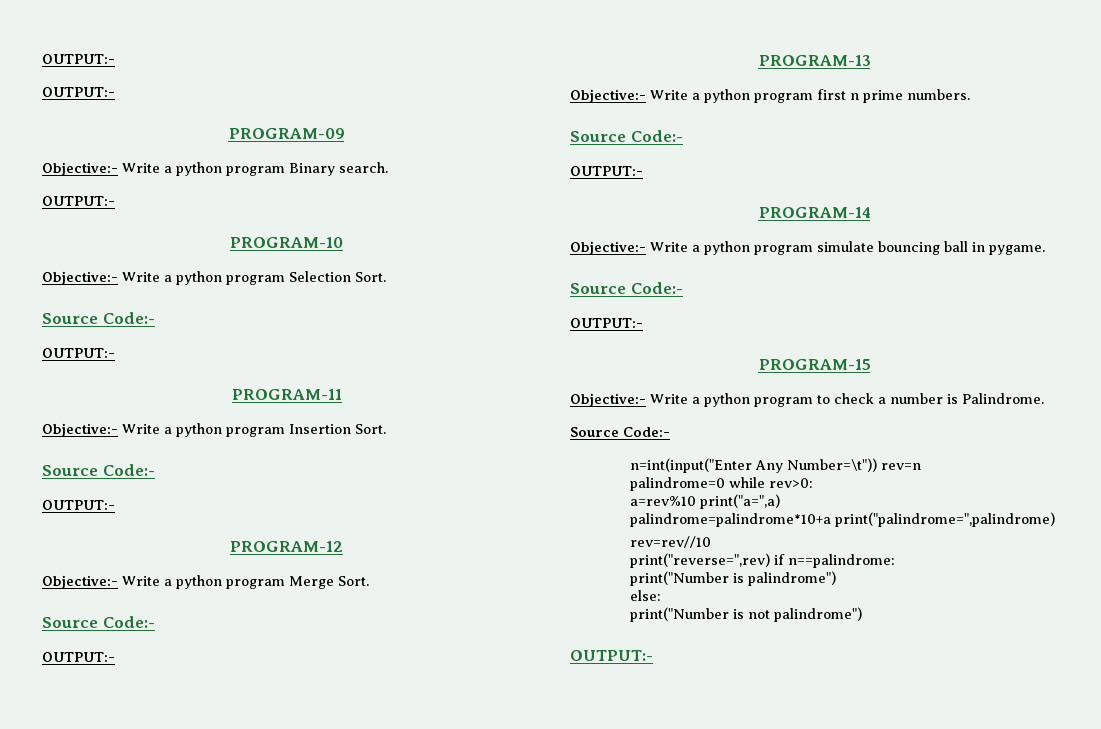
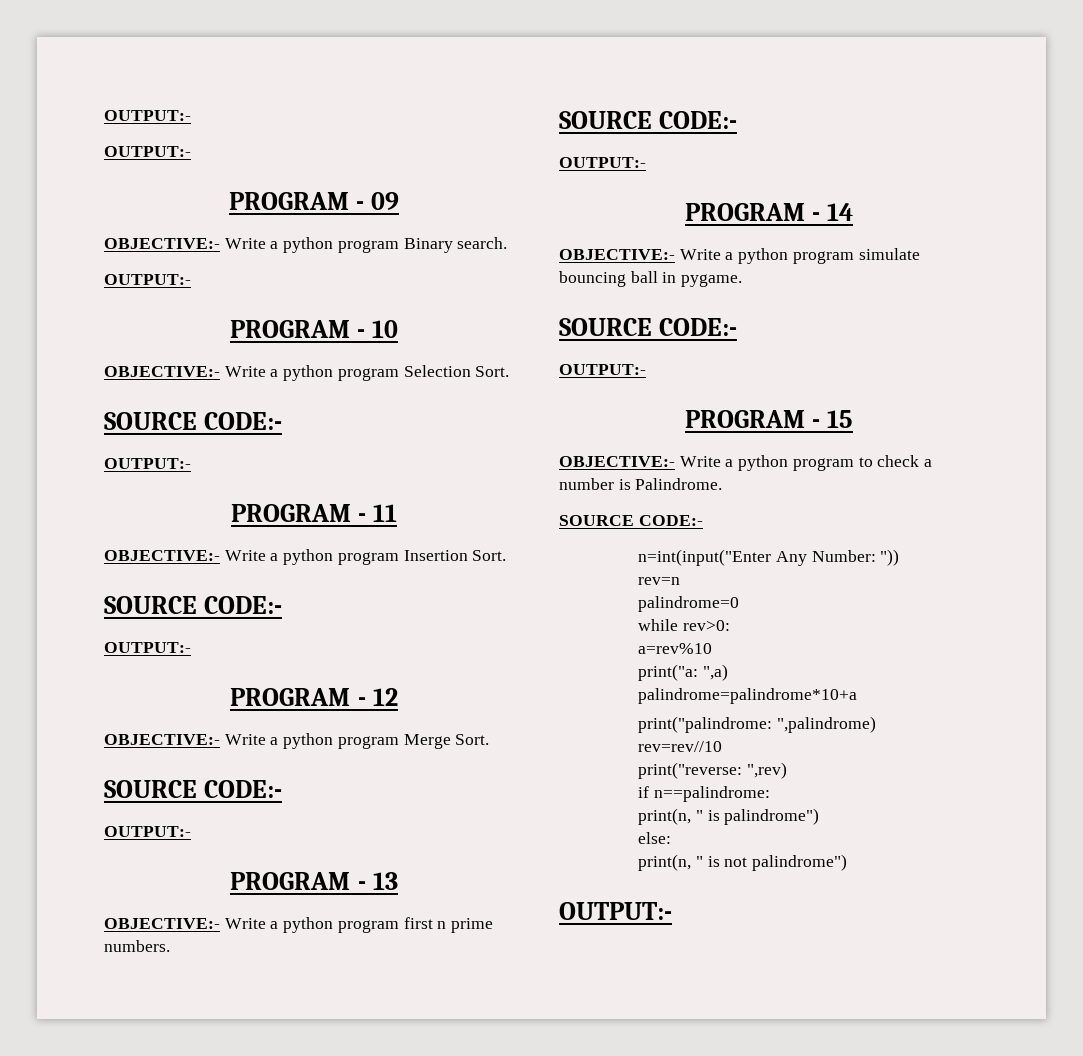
[228,128,345,139] [42,162,118,176] PROGRAM-09 // Objective:- -> [228,192,400,210] [104,238,220,249] PROGRAM - 09 // OBJECTIVE:-
[230,237,343,248] [42,271,118,285] PROGRAM-10 // Objective:- -> [229,320,399,338] [104,366,220,377] PROGRAM - 10 // OBJECTIVE:-
[42,312,155,324] [42,348,115,358] [231,389,342,400] [42,423,118,437] Source Code:- // OUTPUT:- // PROGRAM-11 // Objective:- -> [104,412,283,430] [104,458,191,469] [230,504,398,522] [104,550,220,561] SOURCE CODE:- // OUTPUT:- // PROGRAM - 11 // OBJECTIVE:-
[42,464,155,476] [42,500,115,510] [230,541,343,552] [42,575,118,589] Source Code:- // OUTPUT:- // PROGRAM-12 // Objective:- -> [104,596,283,614] [104,642,191,653] [230,688,398,706] [104,734,220,745] SOURCE CODE:- // OUTPUT:- // PROGRAM - 12 // OBJECTIVE:-
[42,616,155,628] [42,652,115,662] [758,55,871,66] [570,89,646,103] Source Code:- // OUTPUT:- // PROGRAM-13 // Objective:- -> [104,780,283,798] [104,826,191,837] [230,872,398,890] [104,918,220,929] SOURCE CODE:- // OUTPUT:- // PROGRAM - 13 // OBJECTIVE:-
[570,130,683,142] [570,166,643,176] [758,207,871,218] [570,241,646,255] Source Code:- // OUTPUT:- // PROGRAM-14 // Objective:- -> [559,111,738,129] [559,157,646,168] [684,203,854,221] [559,249,675,260] SOURCE CODE:- // OUTPUT:- // PROGRAM - 14 // OBJECTIVE:-
[570,282,683,294] [570,318,643,328] [758,359,871,370] [570,393,646,407] Source Code:- // OUTPUT:- // PROGRAM-15 // Objective:- -> [559,318,738,336] [559,364,646,375] [684,410,854,428] [559,456,675,467] SOURCE CODE:- // OUTPUT:- // PROGRAM - 15 // OBJECTIVE:-
[570,427,670,437] Source Code:- -> [559,515,703,526] SOURCE CODE:-
[787,458,878,472] Number=\t")) -> [811,549,900,566] Number: ")) //
(726, 484) none -> (740, 604) //
[700,494,781,509] print("a=",a) -> [638,664,728,681] // print("a: ",a)
[835,512,1056,527] print("palindrome=",palindrome) -> [638,716,876,733] // print("palindrome: ",palindrome)
[630,553,771,568] print("reverse=",rev) -> [638,762,787,779] print("reverse: ",rev) //
[630,571,730,586] print("Number -> [638,808,703,825] print(n, "
[630,607,730,622] print("Number -> [638,854,703,871] print(n, "

